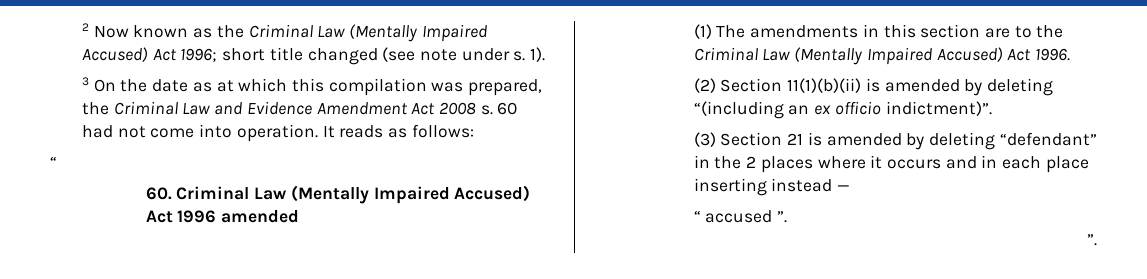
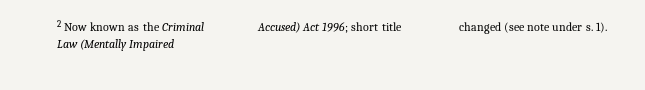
[81,77,543,96] [81,101,518,115] [81,124,474,142] [50,157,57,168] [145,185,531,204] [145,210,300,223] [693,24,1064,39] [693,47,1070,65] [693,78,1053,96] [693,101,992,119] [693,132,1097,150] [693,155,1089,173] [693,178,851,196] [693,210,788,223] [1087,234,1097,246] // 3 On the date as at which this compilation was prepared, the Criminal Law and Evidence Amendment Act 2008 s. 60 had not come into operation. It reads as follows: // “ // 60. Criminal Law (Mentally Impaired Accused) Act 1996 amended // (1) The amendments in this section are to the Criminal Law (Mentally Impaired Accused) Act 1996. // (2) Section 11(1)(b)(ii) is amended by deleting “(including an ex officio indictment)”. // (3) Section 21 is amended by deleting “defendant” in the 2 places where it occurs and in each place inserting instead — // “ accused ”. // ”. -> (607, 27) none

